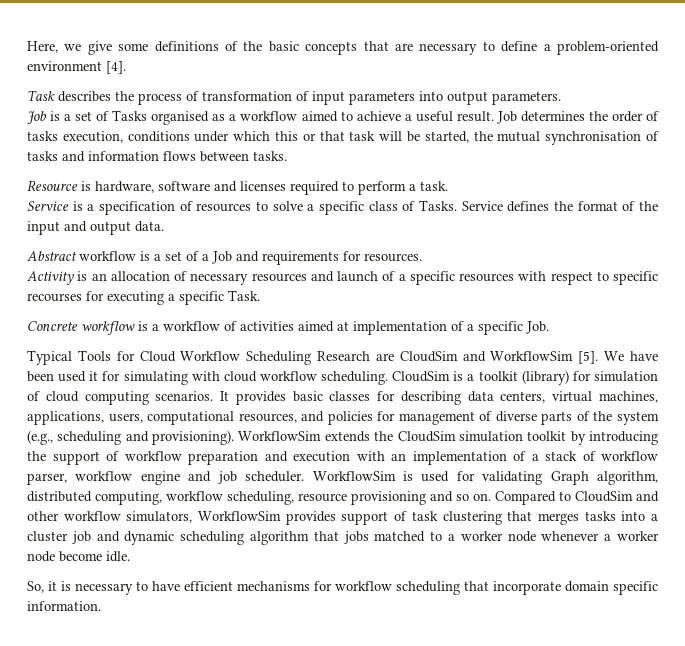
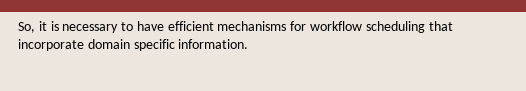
[27,41,659,55] [27,61,126,74] [27,90,561,105] [27,110,659,125] [27,131,659,145] [27,151,287,162] [27,180,448,195] [27,200,658,215] [27,221,164,235] [27,251,422,265] [27,271,658,285] [27,290,260,305] [27,321,549,335] [27,350,658,365] [27,370,658,385] [27,391,658,405] [27,411,660,425] [27,430,658,445] [27,451,658,465] [27,471,658,485] [27,491,659,505] [27,511,659,525] [27,531,659,545] [27,551,130,562] Here, we give some definitions of the basic concepts that are necessary to define a problem-oriented environment [4]. // Task describes the process of transformation of input parameters into output parameters. // Job is a set of Tasks organised as a workflow aimed to achieve a useful result. Job determines the order of tasks execution, conditions under which this or that task will be started, the mutual synchronisation of tasks and information flows between tasks. // Resource is hardware, software and licenses required to perform a task. // Service is a specification of resources to solve a specific class of Tasks. Service defines the format of the input and output data. // Abstract workflow is a set of a Job and requirements for resources. // Activity is an allocation of necessary resources and launch of a specific resources with respect to specific recourses for executing a specific Task. // Concrete workflow is a workflow of activities aimed at implementation of a specific Job. // Typical Tools for Cloud Workflow Scheduling Research are CloudSim and WorkflowSim [5]. We have been used it for simulating with cloud workflow scheduling. CloudSim is a toolkit (library) for simulation of cloud computing scenarios. It provides basic classes for describing data centers, virtual machines, applications, users, computational resources, and policies for management of diverse parts of the system (e.g., scheduling and provisioning). WorkflowSim extends the CloudSim simulation toolkit by introducing the support of workflow preparation and execution with an implementation of a stack of workflow parser, workflow engine and job scheduler. WorkflowSim is used for validating Graph algorithm, distributed computing, workflow scheduling, resource provisioning and so on. Compared to CloudSim and other workflow simulators, WorkflowSim provides support of task clustering that merges tasks into a cluster job and dynamic scheduling algorithm that jobs matched to a worker node whenever a worker node become idle. // -> (18, 27) none

